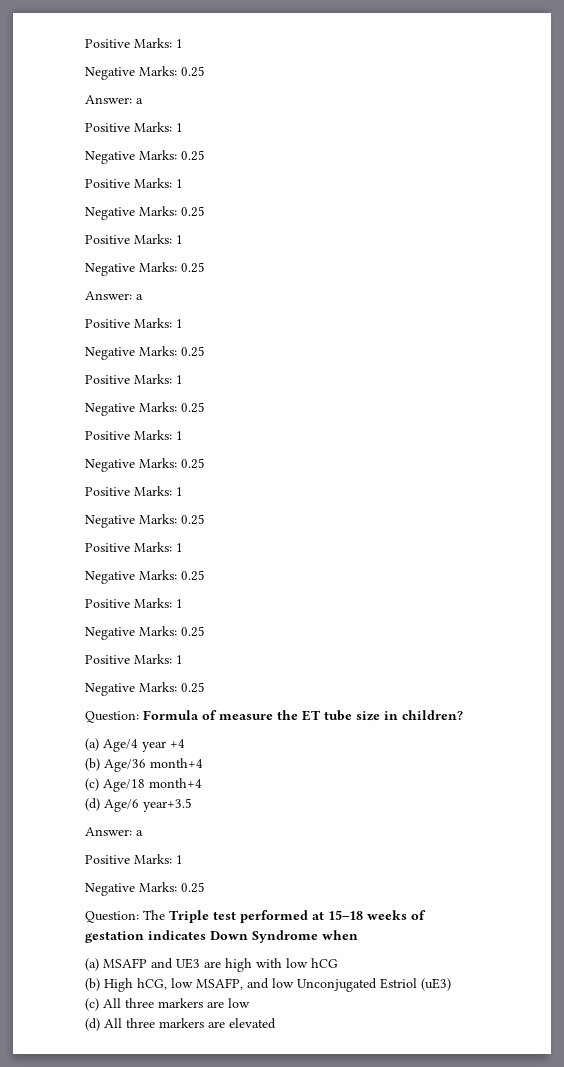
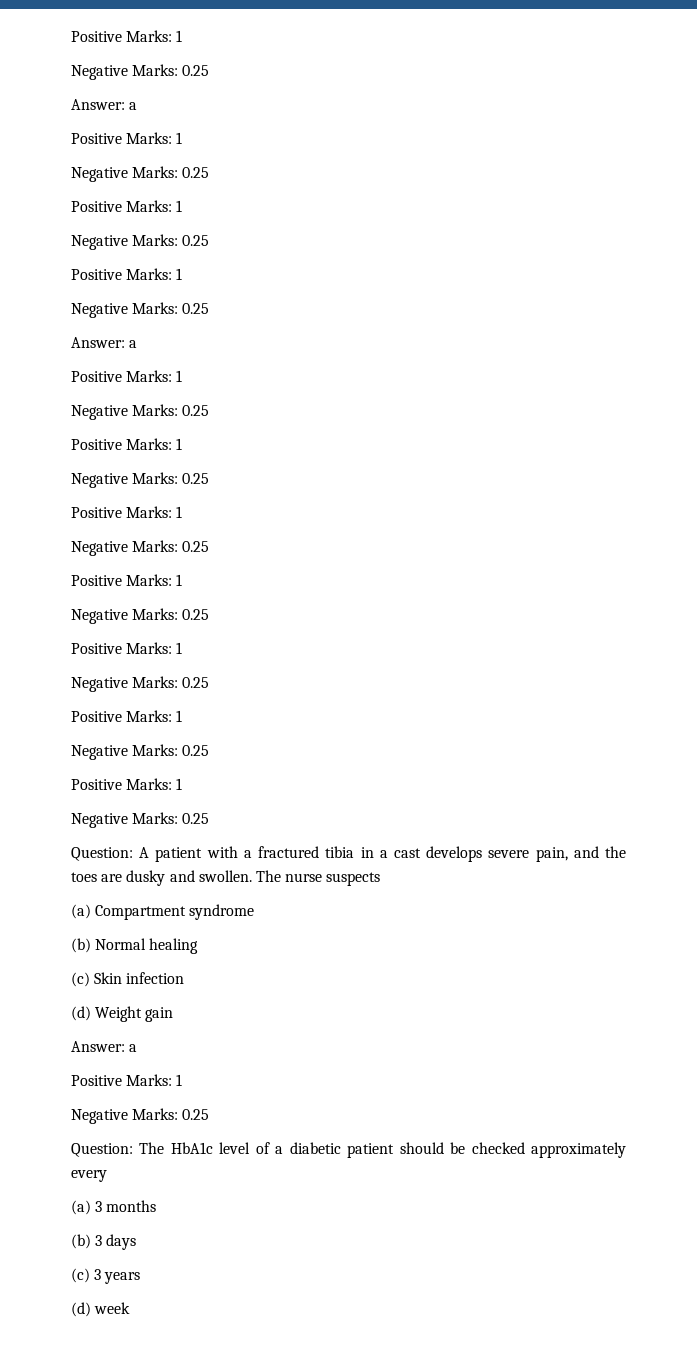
[143,710,463,721] [85,738,185,752] [85,758,203,772] [85,778,202,792] [85,798,192,812] Formula of measure the ET tube size in children? // (a) Age/4 year +4 // (b) Age/36 month+4 // (c) Age/18 month+4 // (d) Age/6 year+3.5 -> [139,846,627,862] [71,870,381,886] [71,904,255,920] [71,938,199,954] [71,972,185,987] [71,1006,174,1022] A patient with a fractured tibia in a cast develops severe pain, and the toes are dusky and swollen. The nurse suspects // (a) Compartment syndrome // (b) Normal healing // (c) Skin infection // (d) Weight gain
[169,910,426,923] [85,930,358,943] [85,958,338,972] [85,978,451,992] [85,998,250,1011] [85,1018,276,1031] Triple test performed at 15–18 weeks of gestation indicates Down Syndrome when // (a) MSAFP and UE3 are high with low hCG // (b) High hCG, low MSAFP, and low Unconjugated Estriol (uE3) // (c) All three markers are low // (d) All three markers are elevated -> [170,1142,626,1158] [71,1170,107,1182] [71,1200,157,1215] [71,1234,137,1250] [71,1268,141,1284] [71,1302,131,1317] HbA1c level of a diabetic patient should be checked approximately every // (a) 3 months // (b) 3 days // (c) 3 years // (d) week

